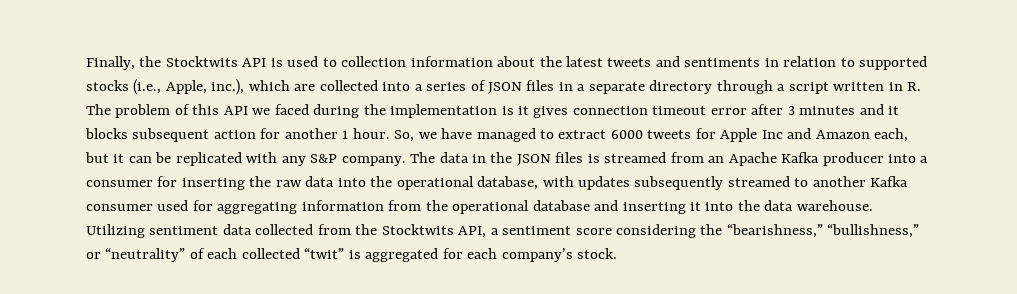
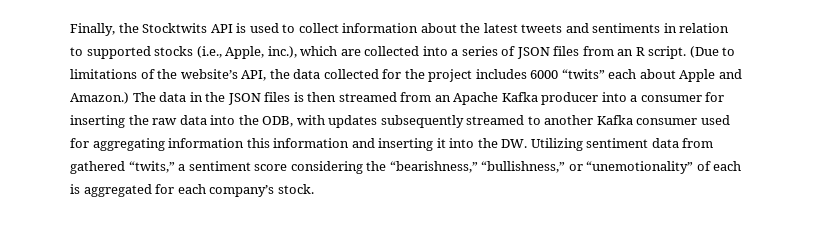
[341,56,407,67] collection -> [298,23,339,33] collect
[558,80,922,94] [86,104,900,118] [85,128,909,142] [85,152,406,166] in a separate directory through a script written in R. The problem of this API we faced during the implementation is it gives connection timeout error after 3 minutes and it blocks subsequent action for another 1 hour. So, we have managed to extract 6000 tweets for Apple Inc and Amazon each, but it can be replicated with any S&P company. -> [582,46,736,59] [70,69,742,82] [70,92,129,104] from an R script. (Due to limitations of the website’s API, the data collected for the project includes 6000 “twits” each about Apple and Amazon.)
(600, 158) none -> [307,92,337,102] then
[396,176,539,190] operational database, -> [262,116,294,127] ODB,
[388,200,590,214] from the operational database -> [246,138,350,148] this information
[764,200,873,211] data warehouse. -> [501,139,528,148] DW.
[255,224,487,238] collected from the Stocktwits API, -> [682,138,714,148] [70,161,175,174] from gathered “twits,”
[105,248,186,262] “neutrality” -> [586,161,694,174] “unemotionality”
[241,248,345,259] collected “twit” -> (742, 166) none

